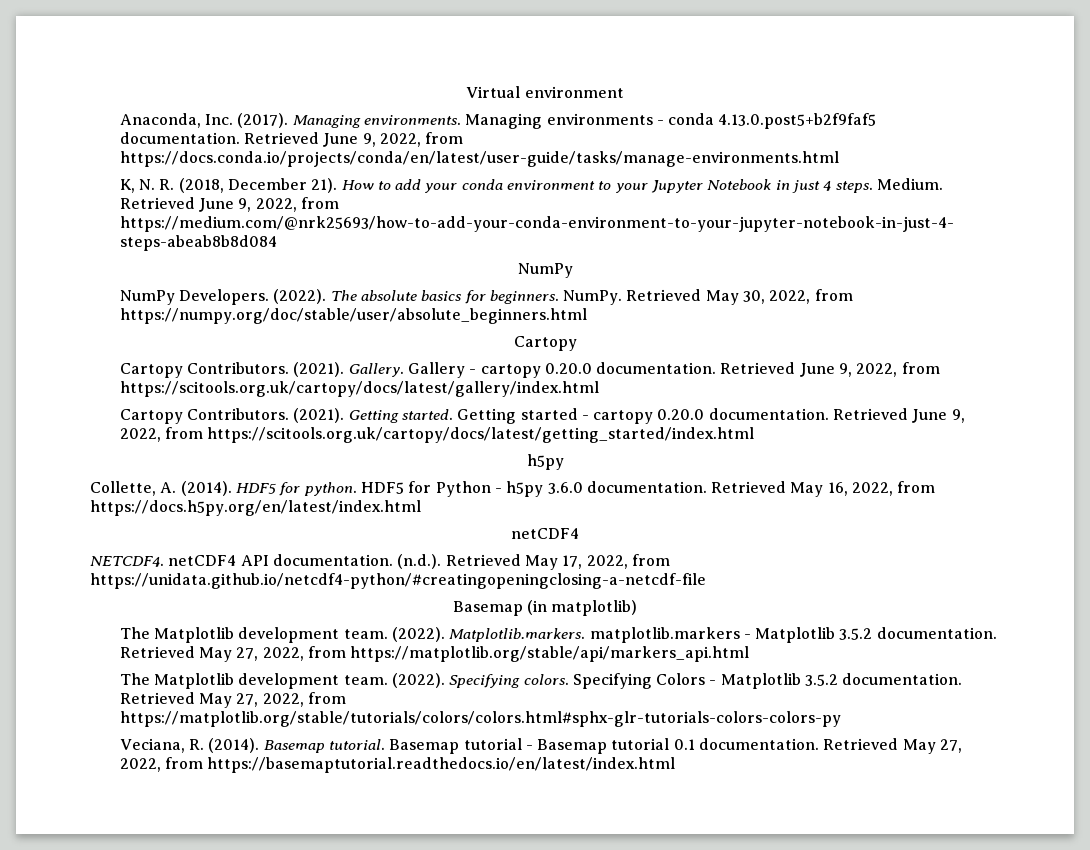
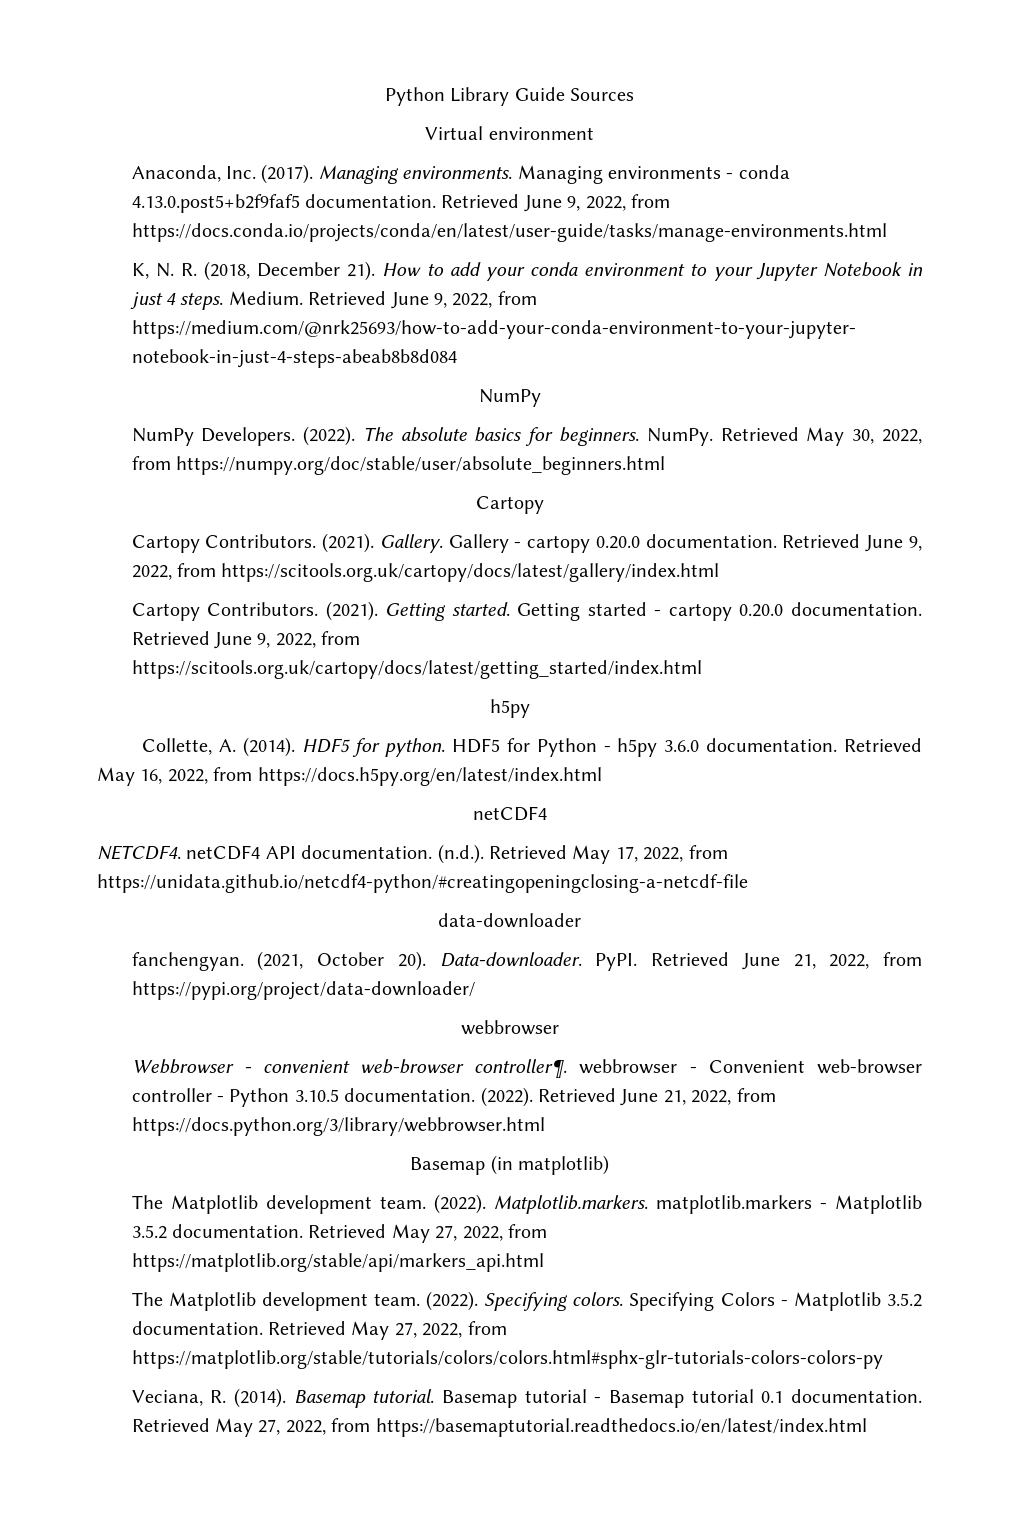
(466, 92) none -> [384,87,635,106] Python Library Guide Sources //
(706, 581) none -> [438,913,581,928] [131,951,923,971] [131,981,475,1000] [460,1020,559,1035] [131,1059,922,1079] [131,1087,776,1107] [131,1117,545,1136] // data-downloader // fanchengyan. (2021, October 20). Data-downloader. PyPI. Retrieved June 21, 2022, from https://pypi.org/project/data-downloader/ // webbrowser // Webbrowser - convenient web-browser controller¶. webbrowser - Convenient web-browser controller - Python 3.10.5 documentation. (2022). Retrieved June 21, 2022, from https://docs.python.org/3/library/webbrowser.html

